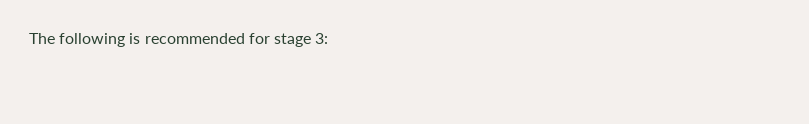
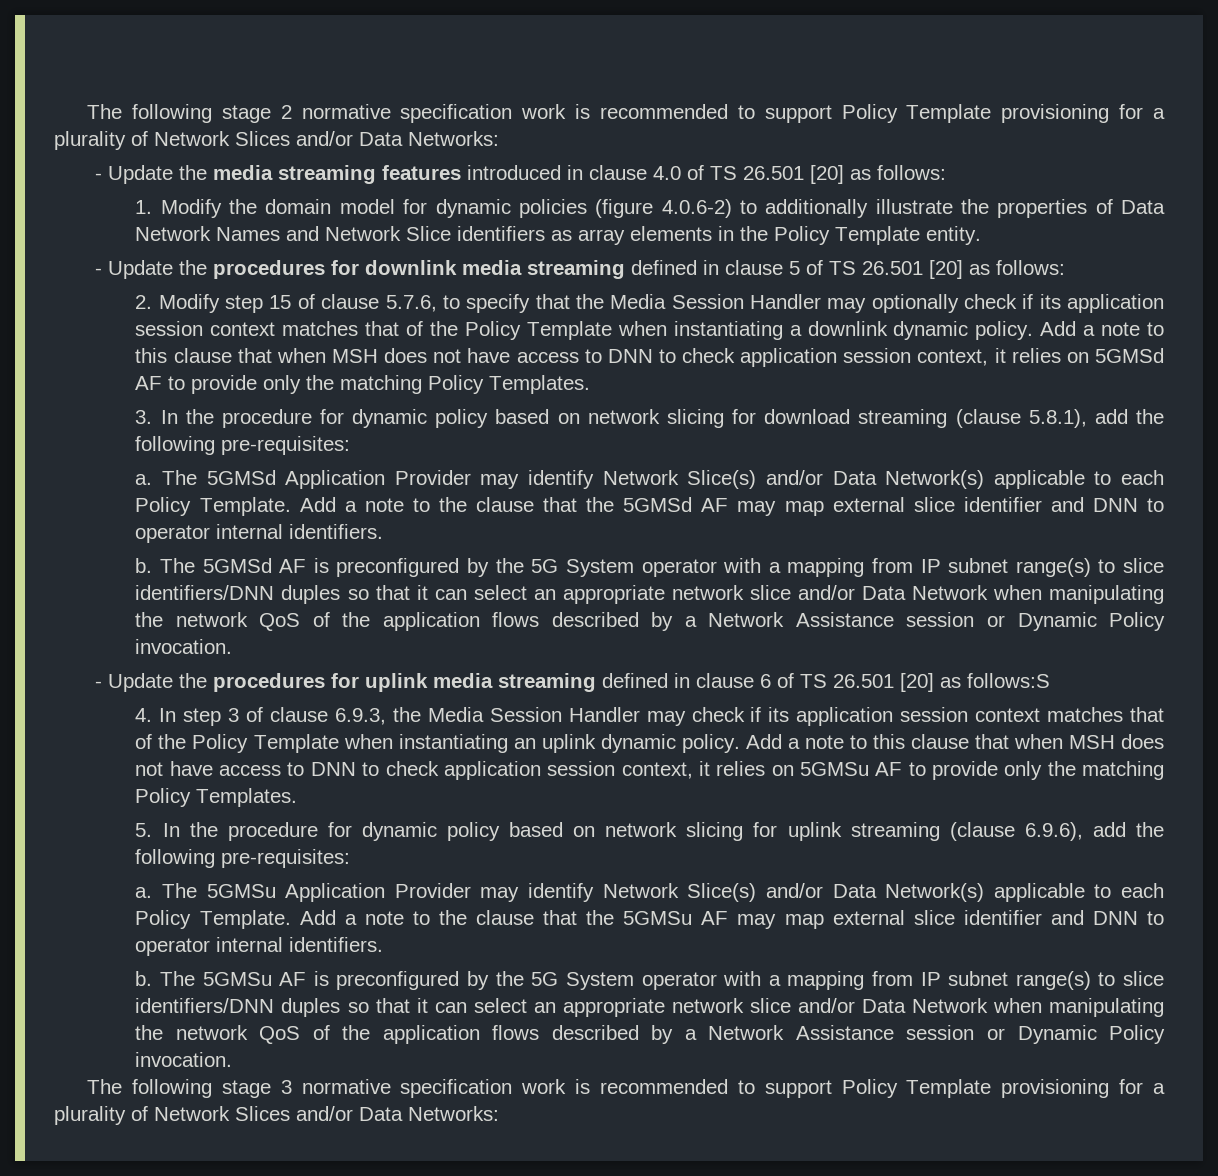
[29,33,329,47] The following is recommended for stage 3: -> [87,104,1165,123] [54,131,499,150] [94,165,946,184] [135,199,1165,218] [135,226,982,245] [94,260,1065,279] [135,294,1164,313] [135,321,1165,340] [135,348,1164,367] [135,375,591,394] [135,409,1164,428] [135,436,351,455] [135,470,1164,489] [135,497,1164,516] [135,524,384,543] [135,558,1165,577] [135,585,1164,604] [135,612,1165,631] [135,639,233,654] [94,673,1050,692] [135,707,1164,726] [135,734,1165,753] [135,761,1164,780] [135,788,298,807] [135,822,1164,841] [135,849,351,868] [135,883,1164,902] [135,910,1164,929] [135,937,384,956] [135,971,1165,990] [135,998,1164,1017] [135,1025,1165,1044] [135,1052,233,1067] [87,1079,1165,1098] [54,1106,499,1125] The following stage 2 normative specification work is recommended to support Policy Template provisioning for a plurality of Network Slices and/or Data Networks: // - Update the media streaming features introduced in clause 4.0 of TS 26.501 [20] as follows: // 1. Modify the domain model for dynamic policies (figure 4.0.6-2) to additionally illustrate the properties of Data Network Names and Network Slice identifiers as array elements in the Policy Template entity. // - Update the procedures for downlink media streaming defined in clause 5 of TS 26.501 [20] as follows: // 2. Modify step 15 of clause 5.7.6, to specify that the Media Session Handler may optionally check if its application session context matches that of the Policy Template when instantiating a downlink dynamic policy. Add a note to this clause that when MSH does not have access to DNN to check application session context, it relies on 5GMSd AF to provide only the matching Policy Templates. // 3. In the procedure for dynamic policy based on network slicing for download streaming (clause 5.8.1), add the following pre-requisites: // a. The 5GMSd Application Provider may identify Network Slice(s) and/or Data Network(s) applicable to each Policy Template. Add a note to the clause that the 5GMSd AF may map external slice identifier and DNN to operator internal identifiers. // b. The 5GMSd AF is preconfigured by the 5G System operator with a mapping from IP subnet range(s) to slice identifiers/DNN duples so that it can select an appropriate network slice and/or Data Network when manipulating the network QoS of the application flows described by a Network Assistance session or Dynamic Policy invocation. // - Update the procedures for uplink media streaming defined in clause 6 of TS 26.501 [20] as follows:S // 4. In step 3 of clause 6.9.3, the Media Session Handler may check if its application session context matches that of the Policy Template when instantiating an uplink dynamic policy. Add a note to this clause that when MSH does not have access to DNN to check application session context, it relies on 5GMSu AF to provide only the matching Policy Templates. // 5. In the procedure for dynamic policy based on network slicing for uplink streaming (clause 6.9.6), add the following pre-requisites: // a. The 5GMSu Application Provider may identify Network Slice(s) and/or Data Network(s) applicable to each Policy Template. Add a note to the clause that the 5GMSu AF may map external slice identifier and DNN to operator internal identifiers. // b. The 5GMSu AF is preconfigured by the 5G System operator with a mapping from IP subnet range(s) to slice identifiers/DNN duples so that it can select an appropriate network slice and/or Data Network when manipulating the network QoS of the application flows described by a Network Assistance session or Dynamic Policy invocation. // The following stage 3 normative specification work is recommended to support Policy Template provisioning for a plurality of Network Slices and/or Data Networks:

